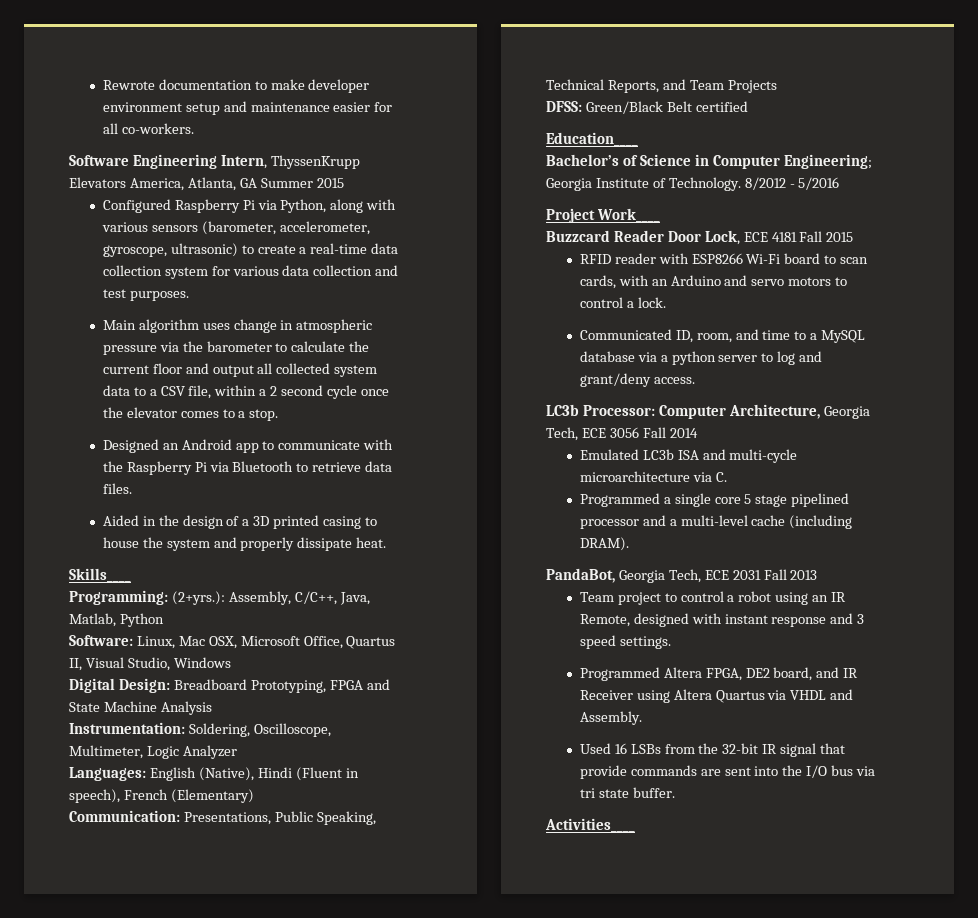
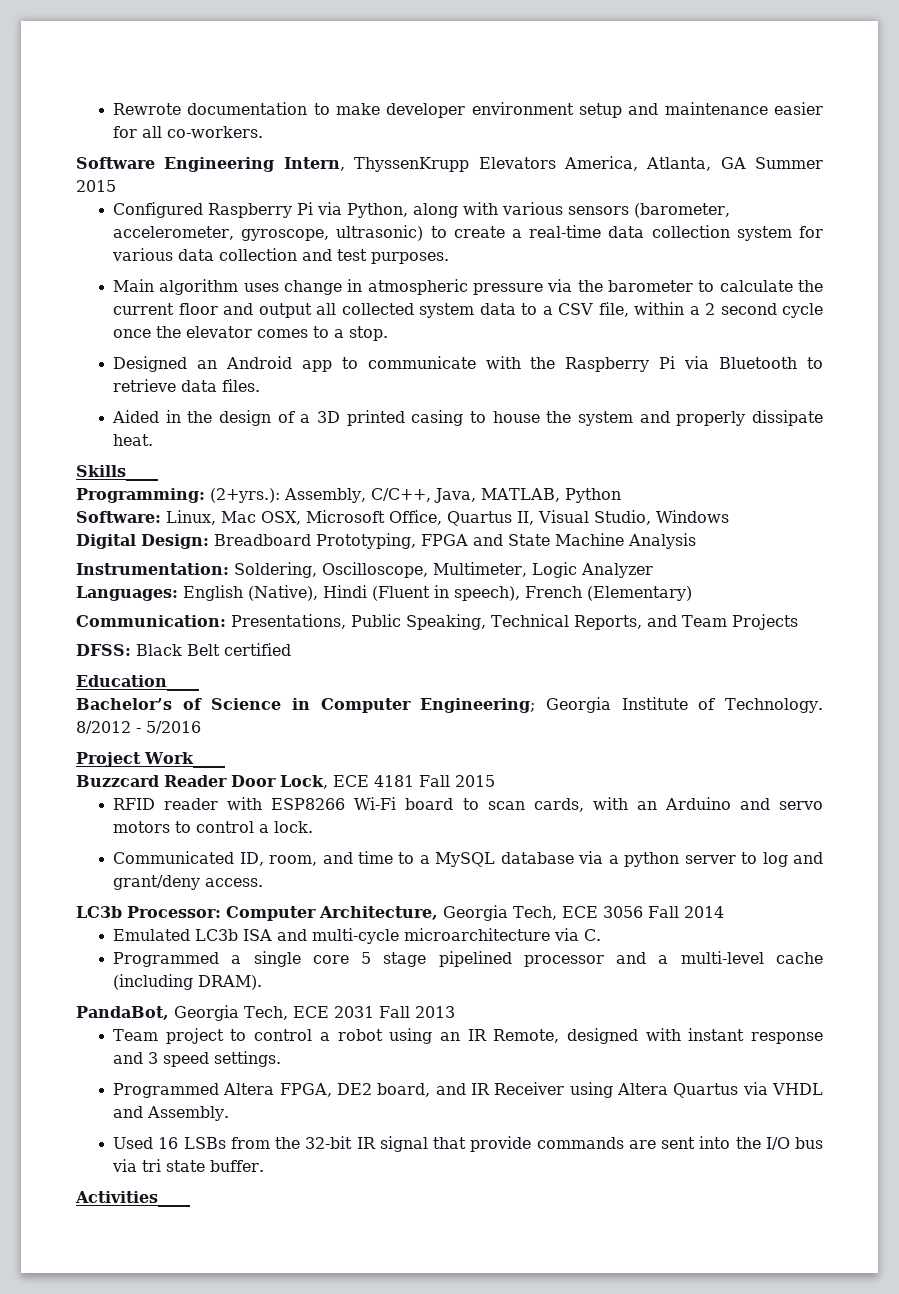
[69,613,116,627] Matlab, -> [480,488,560,502] MATLAB,
[585,101,663,114] Green/Black -> [136,644,182,656] Black

